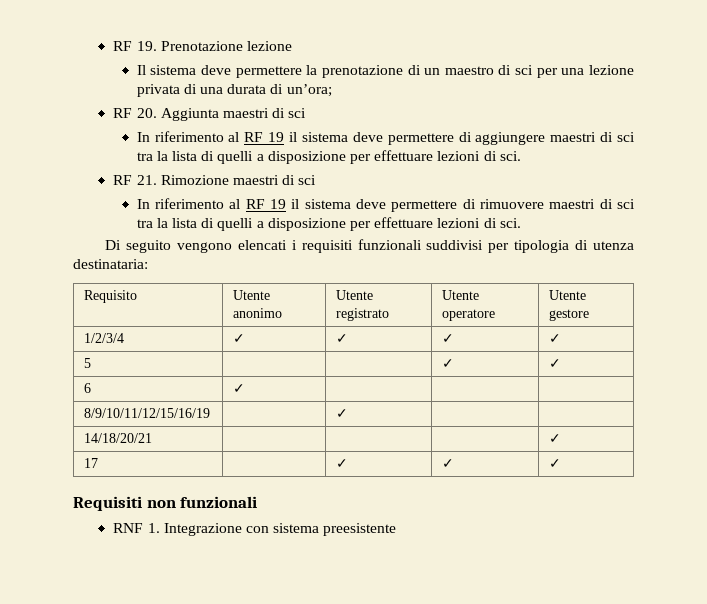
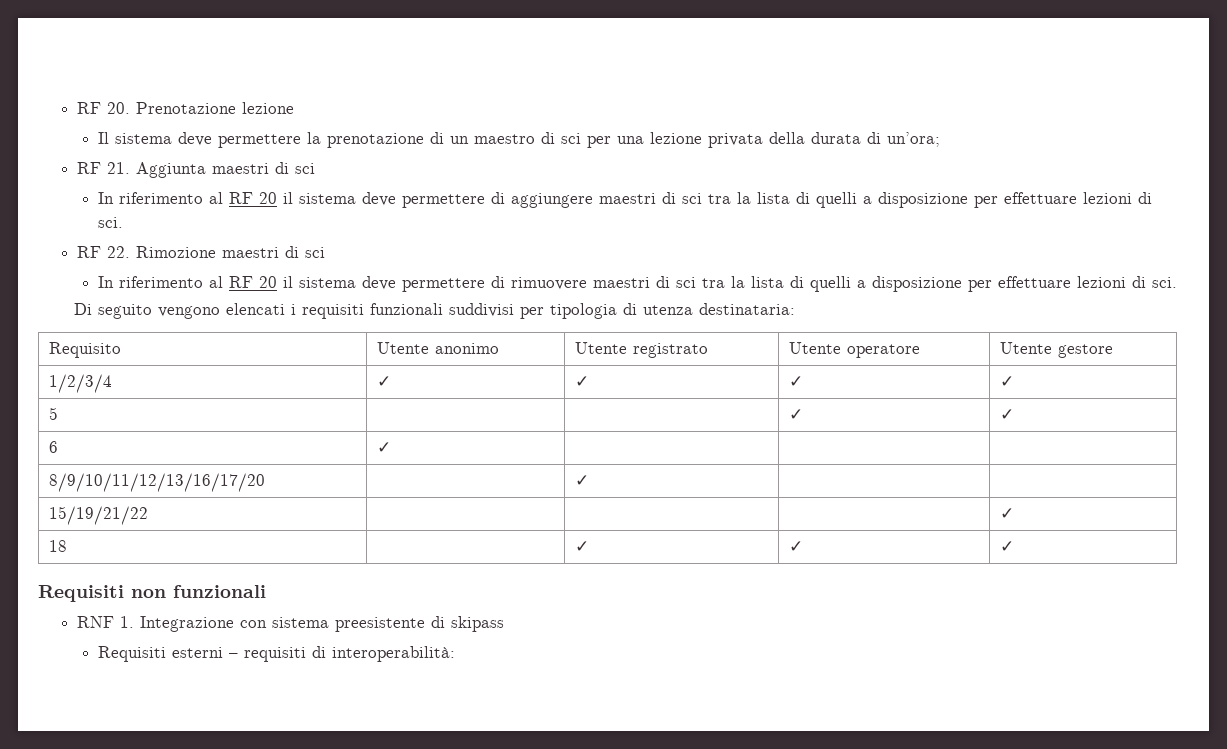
[113,41,157,51] RF 19. -> [76,102,130,114] RF 20.
[183,84,224,94] di una -> [768,132,805,144] della
[136,108,157,118] 20. -> [106,162,130,174] 21.
[268,132,285,142] 19 -> [258,192,277,204] 20
[136,175,157,185] 21. -> [106,246,130,258] 22.
[270,199,287,209] 19 -> [258,276,277,288] 20
[84,408,211,418] 8/9/10/11/12/15/16/19 -> [48,473,265,492] 8/9/10/11/12/13/16/17/20
[84,433,153,443] [549,434,562,443] [84,458,99,468] 14/18/20/21 | | | | ✓ // 17 -> [48,506,148,525] [999,508,1014,519] [48,540,67,552] 15/19/21/22 | | | | ✓ // 18
(397, 529) none -> [430,616,504,632] [97,646,455,662] di skipass // Requisiti esterni – requisiti di interoperabilità:

